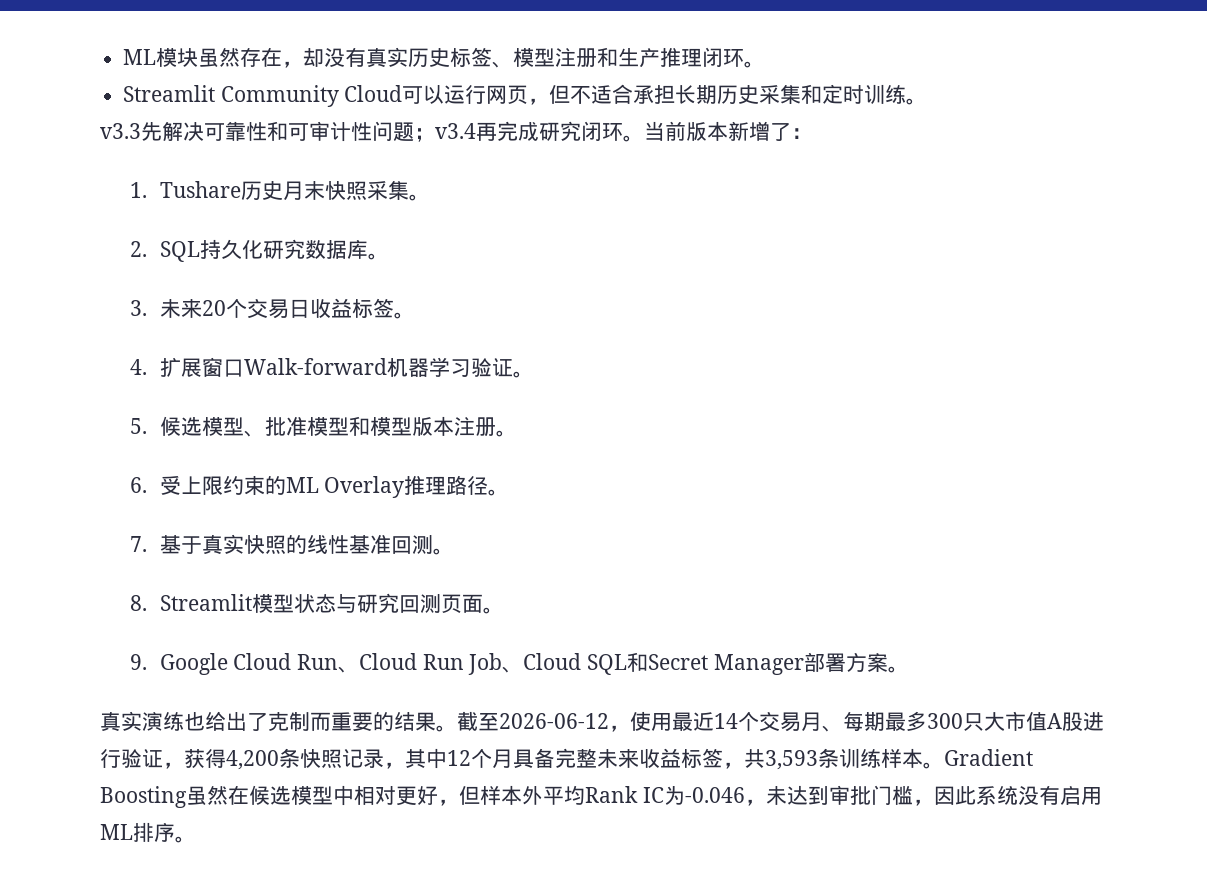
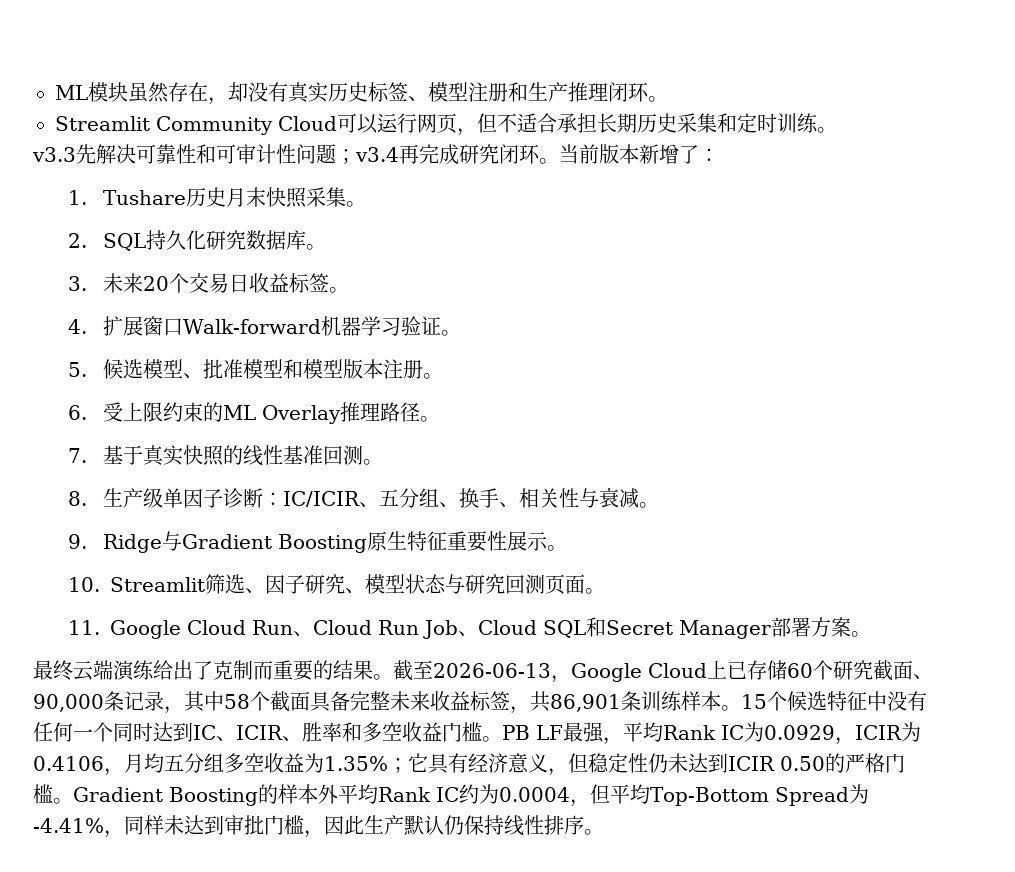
[159,594,252,611] Streamlit -> [102,488,659,508] [67,531,567,553] [67,574,365,594] 生产级单因子诊断：IC/ICIR、五分组、换手、相关性与衰减。 // 9. Ridge与Gradient Boosting原生特征重要性展示。 // 10. Streamlit筛选、因子研究、
[129,654,147,670] 9. -> [67,620,100,635] 11.
[100,711,205,732] 真实演练也 -> [33,660,154,681] 最终云端演练
[499,711,1104,732] [100,748,513,770] 2026-06-12，使用最近14个交易月、每期最多300只大市值A股进行验证，获得4,200条快照记录，其中12个月 -> [433,660,933,683] [33,691,310,714] 2026-06-13，Google Cloud上已存储60个研究截面、90,000条记录，其中58个截面
[765,750,818,770] 3,593 -> [550,694,621,712] 86,901
[944,749,1033,766] [100,785,480,808] Gradient Boosting虽然在候选模型中相对更好，但 -> [741,691,927,711] [33,722,921,745] [33,753,905,776] [33,784,278,806] 15个候选特征中没有任何一个同时达到IC、ICIR、胜率和多空收益门槛。PB LF最强，平均Rank IC为0.0929，ICIR为0.4106，月均五分组多空收益为1.35%；它具有经济意义，但稳定性仍未达到ICIR 0.50的严格门槛。Gradient Boosting的
[663,786,766,806] 为-0.046， -> [459,784,869,807] [33,815,164,838] 约为0.0004，但平均Top-Bottom Spread为-4.41%，同样
[975,785,1102,805] [100,824,133,840] 系统没有启用ML -> [364,815,544,836] 生产默认仍保持线性

